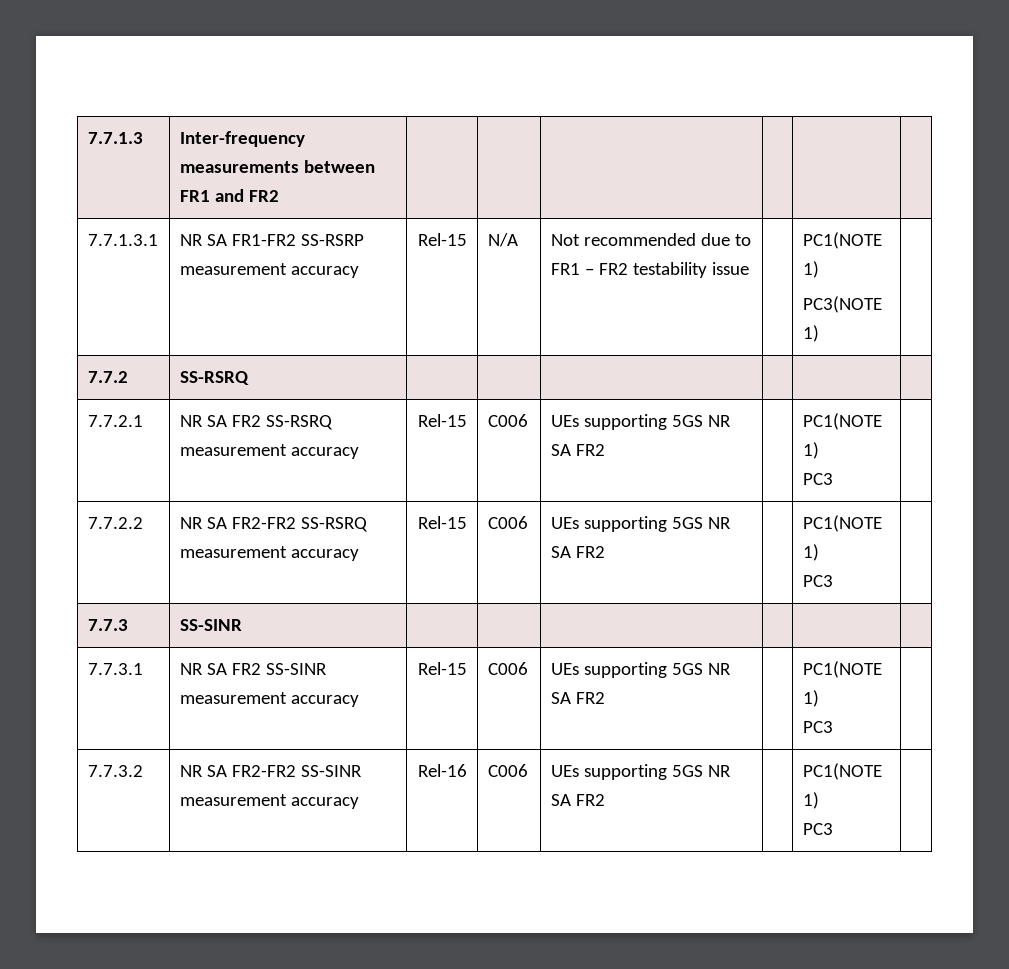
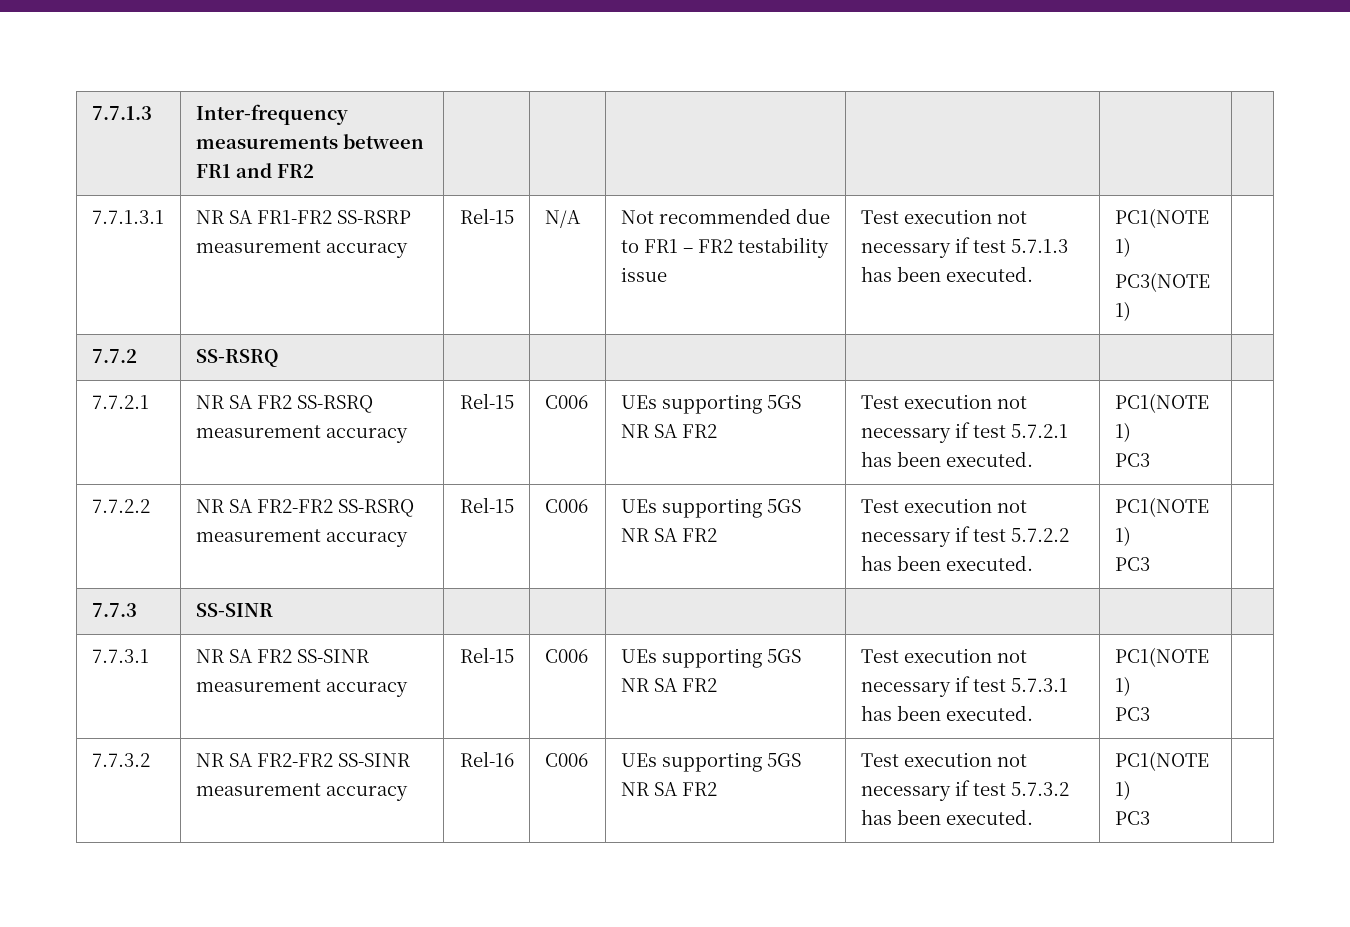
(749, 268) none -> [860,209,1027,224] [860,237,1068,258] [860,266,1033,282] Test execution not necessary if test 5.7.1.3 has been executed.
(605, 450) none -> [860,394,1027,409] [860,422,1068,443] [860,451,1033,467] Test execution not necessary if test 5.7.2.1 has been executed.
(605, 552) none -> [860,498,1027,513] [860,526,1069,547] [860,555,1033,571] Test execution not necessary if test 5.7.2.2 has been executed.
(605, 698) none -> [860,648,1027,663] [860,676,1068,697] [860,705,1033,721] Test execution not necessary if test 5.7.3.1 has been executed.
(605, 800) none -> [860,752,1027,767] [860,780,1069,801] [860,809,1033,825] Test execution not necessary if test 5.7.3.2 has been executed.

